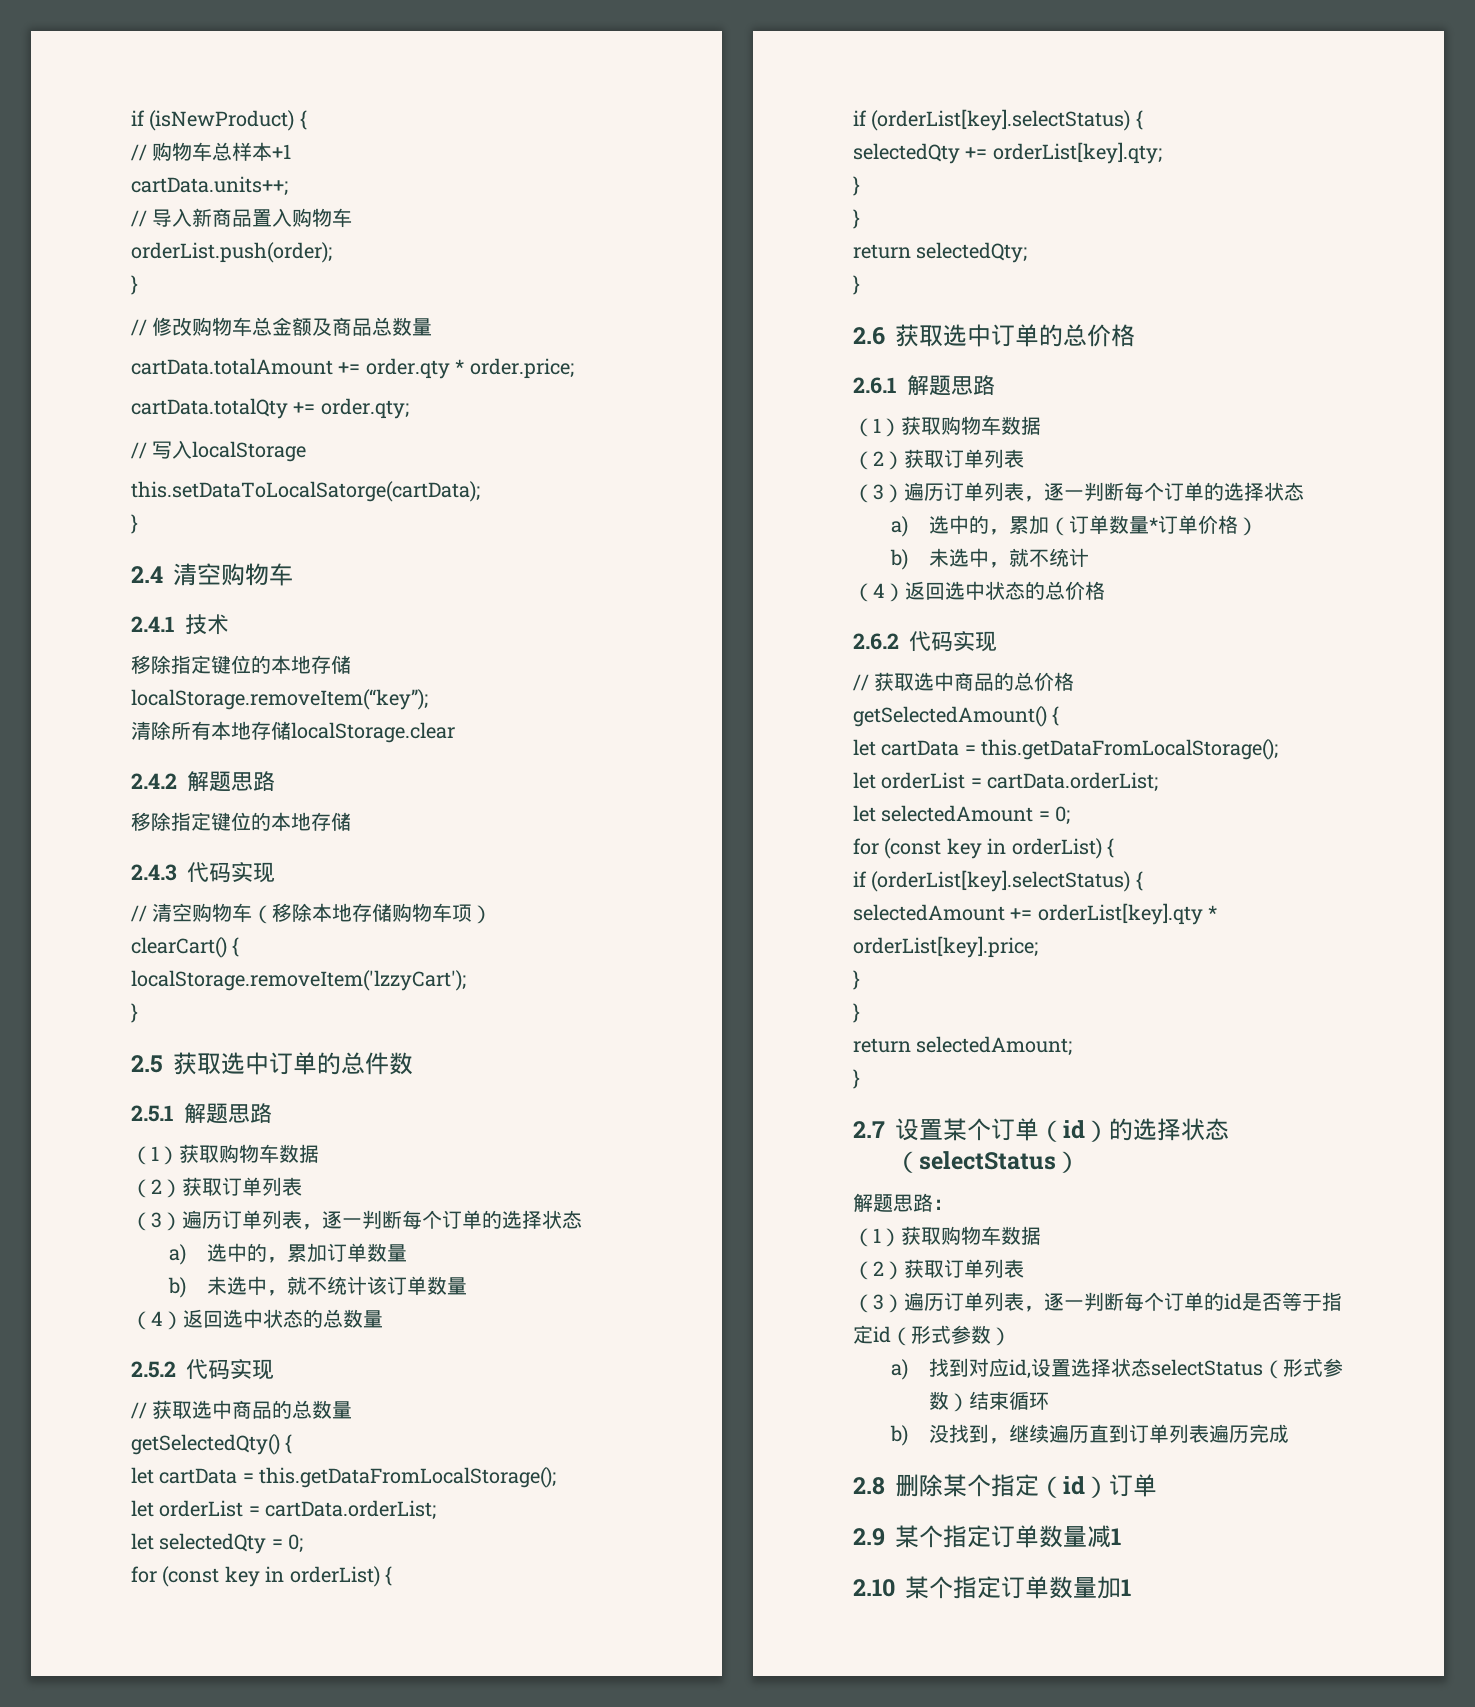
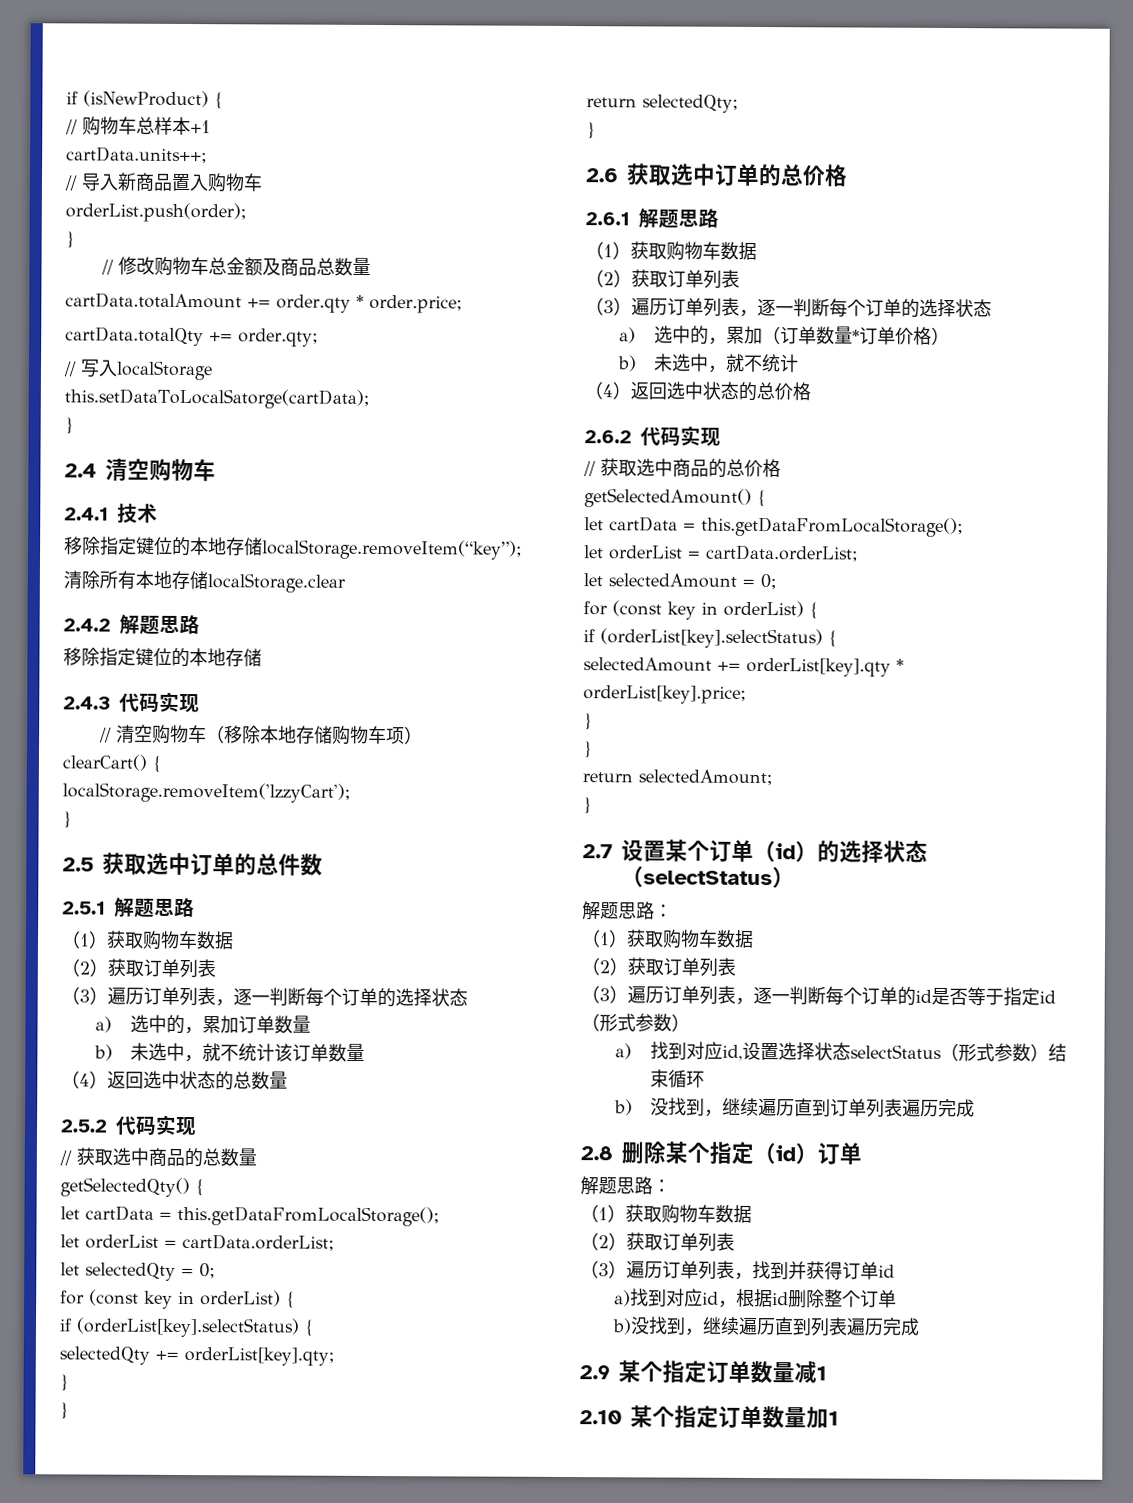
(1157, 1485) none -> [580,1176,671,1196] [580,1204,752,1224] [580,1232,735,1252] [580,1260,895,1280] [614,1288,898,1309] [612,1316,921,1337] // 解题思路： // （1）获取购物车数据 // （2）获取订单列表 // （3）遍历订单列表，找到并获得订单id // a)找到对应id，根据id删除整个订单 // b)没找到，继续遍历直到列表遍历完成

